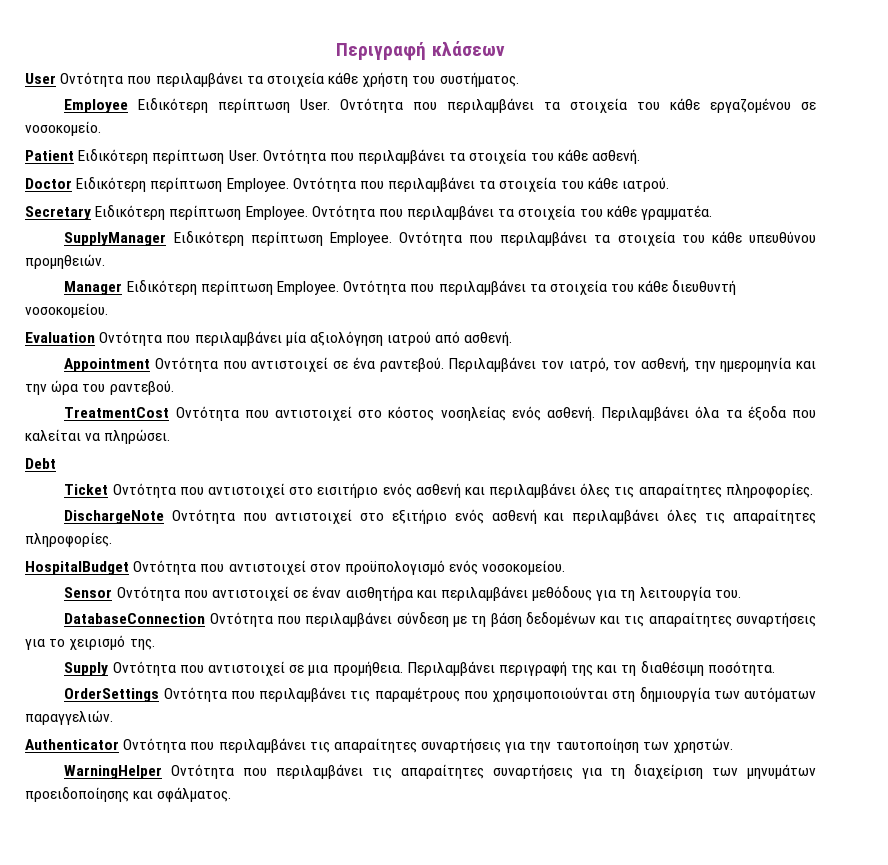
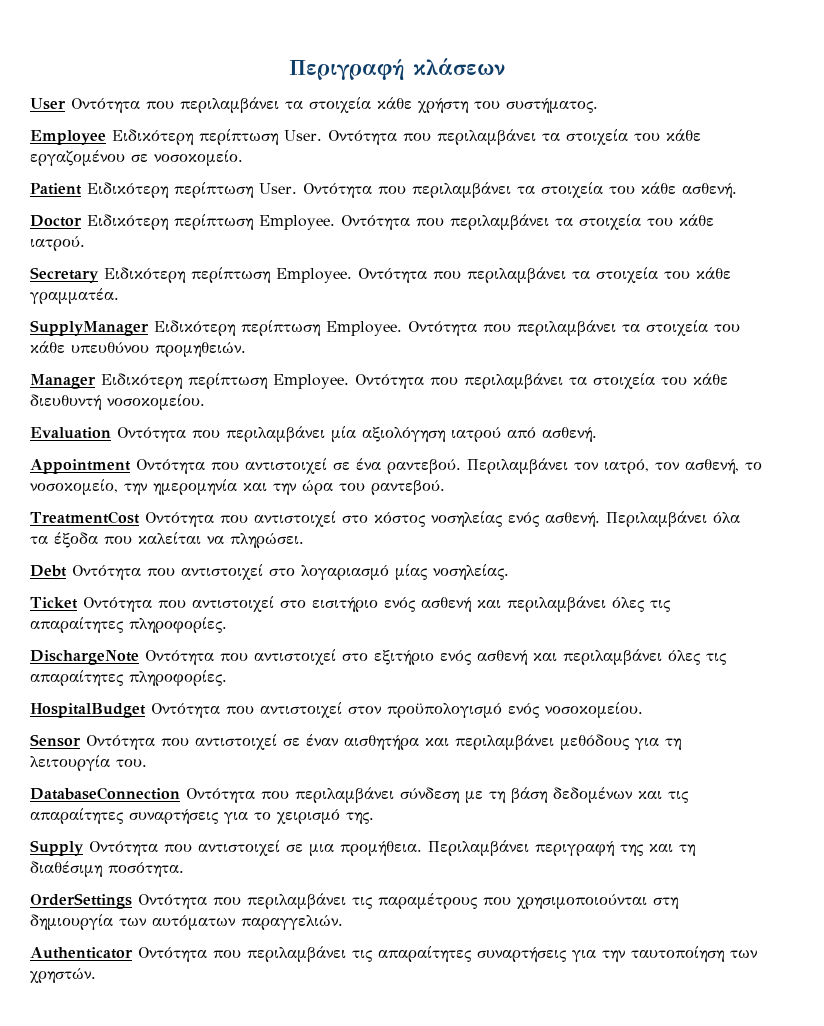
(689, 364) none -> [745,462,762,470] [30,479,118,495] το νοσοκομείο,
(56, 463) none -> [72,564,509,580] Οντότητα που αντιστοιχεί στο λογαριασμό μίας νοσηλείας.
[64,764,817,779] [25,787,232,803] // WarningHelper Οντότητα που περιλαμβάνει τις απαραίτητες συναρτήσεις για τη διαχείριση των μηνυμάτων προειδοποίησης και σφάλματος. -> (96, 975) none

